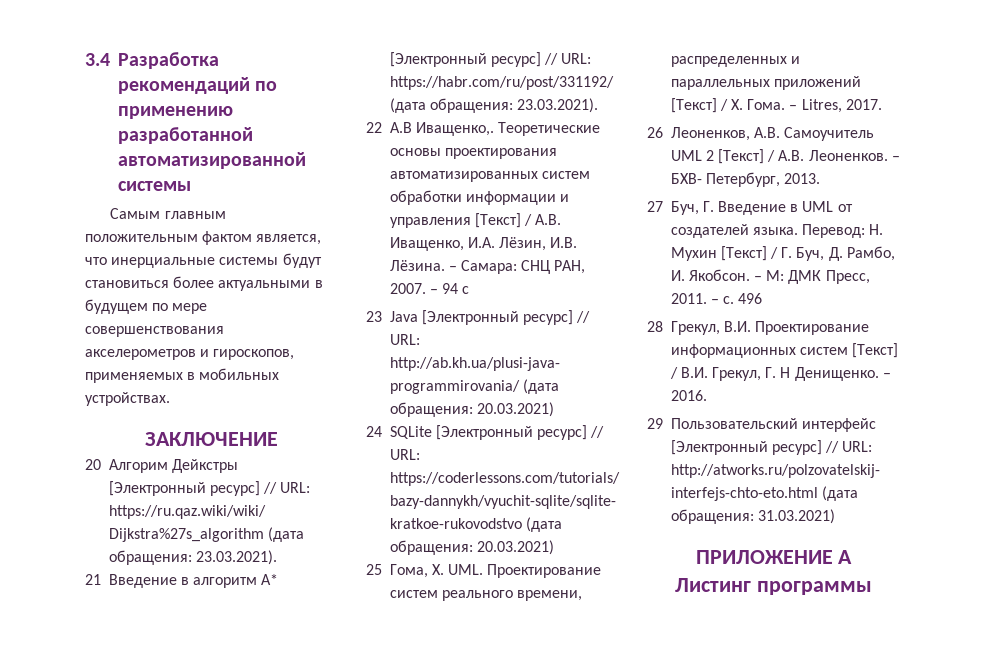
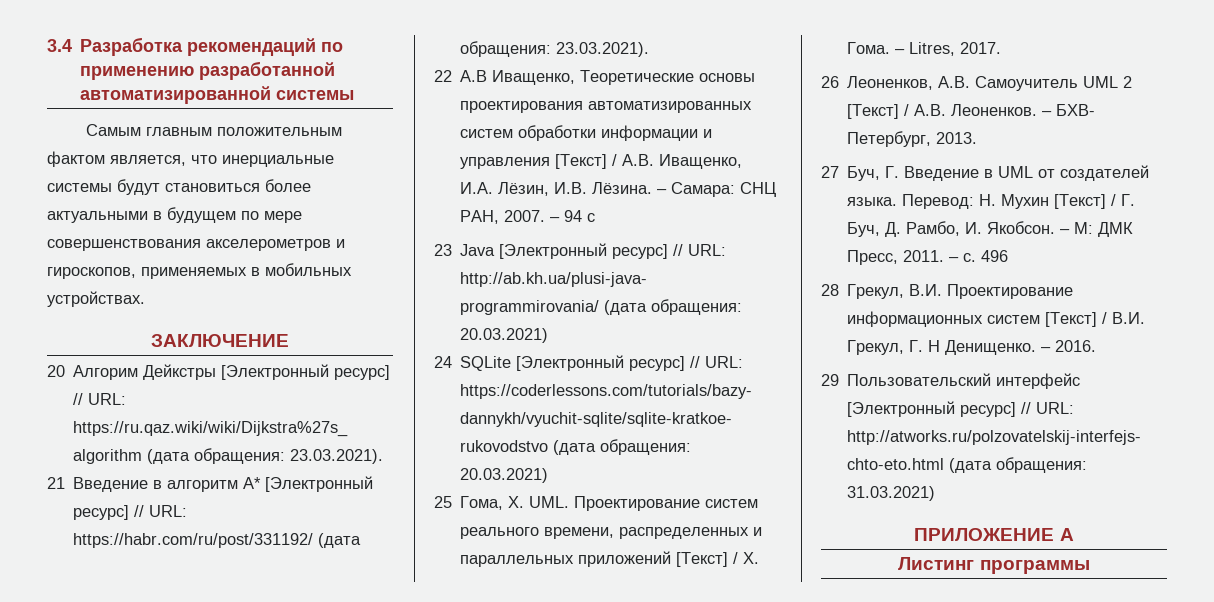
[415,122,494,136] Иващенко,. -> [492,70,576,85] Иващенко,

